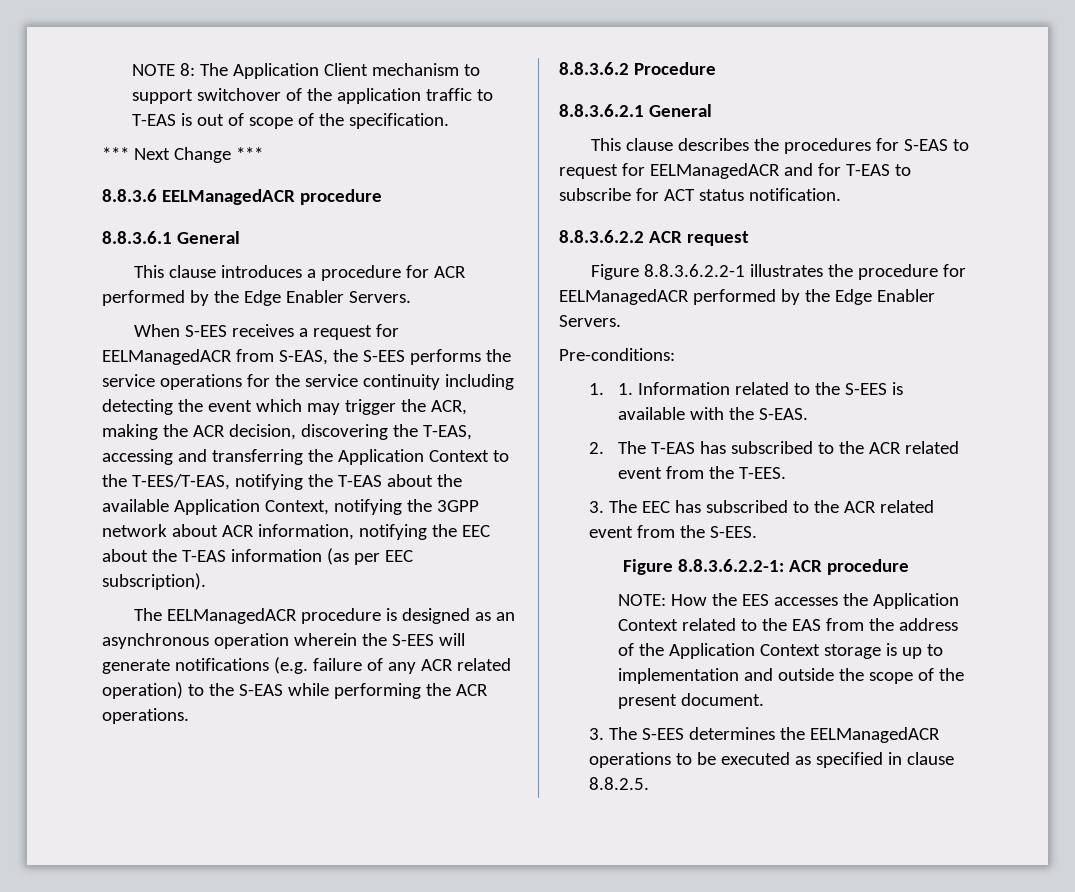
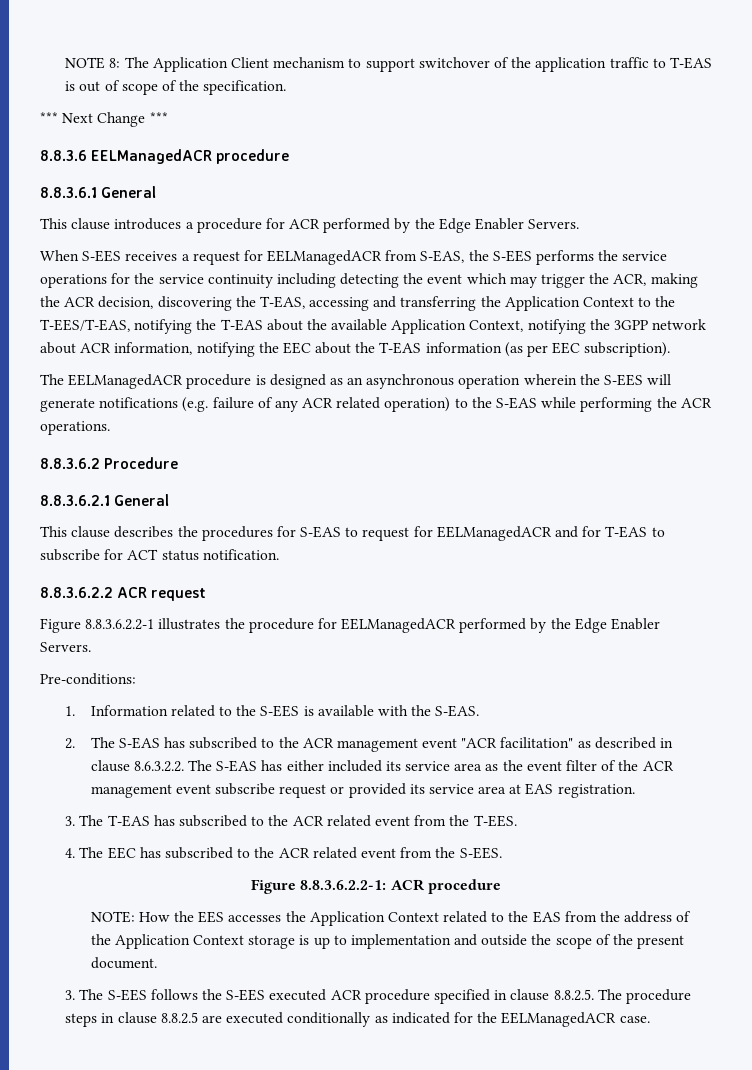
[618,383,634,395] 1. -> (76, 711) none
(647, 447) none -> [118,737,673,752] [90,760,674,772] [90,783,635,798] [65,815,104,826] S-EAS has subscribed to the ACR management event "ACR facilitation" as described in clause 8.6.3.2.2. The S-EAS has either included its service area as the event filter of the ACR management event subscribe request or provided its service area at EAS registration. // 3. The
[588,501,604,513] 3. -> [65,848,76,858] 4.
[688,727,940,743] [588,752,954,768] [588,777,649,790] determines the EELManagedACR operations to be executed as specified in clause 8.8.2.5. -> [150,989,691,1004] [65,1012,650,1027] follows the S-EES executed ACR procedure specified in clause 8.8.2.5. The procedure steps in clause 8.8.2.5 are executed conditionally as indicated for the EELManagedACR case.

